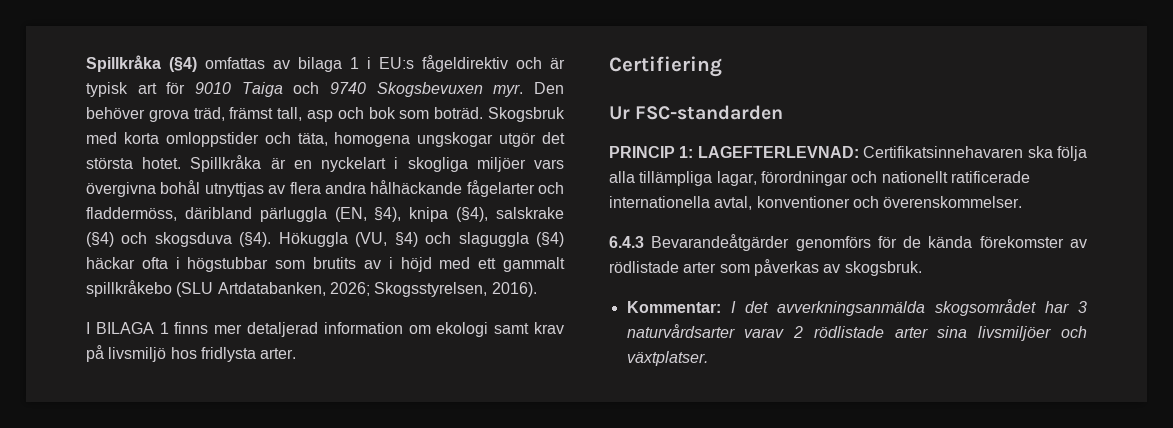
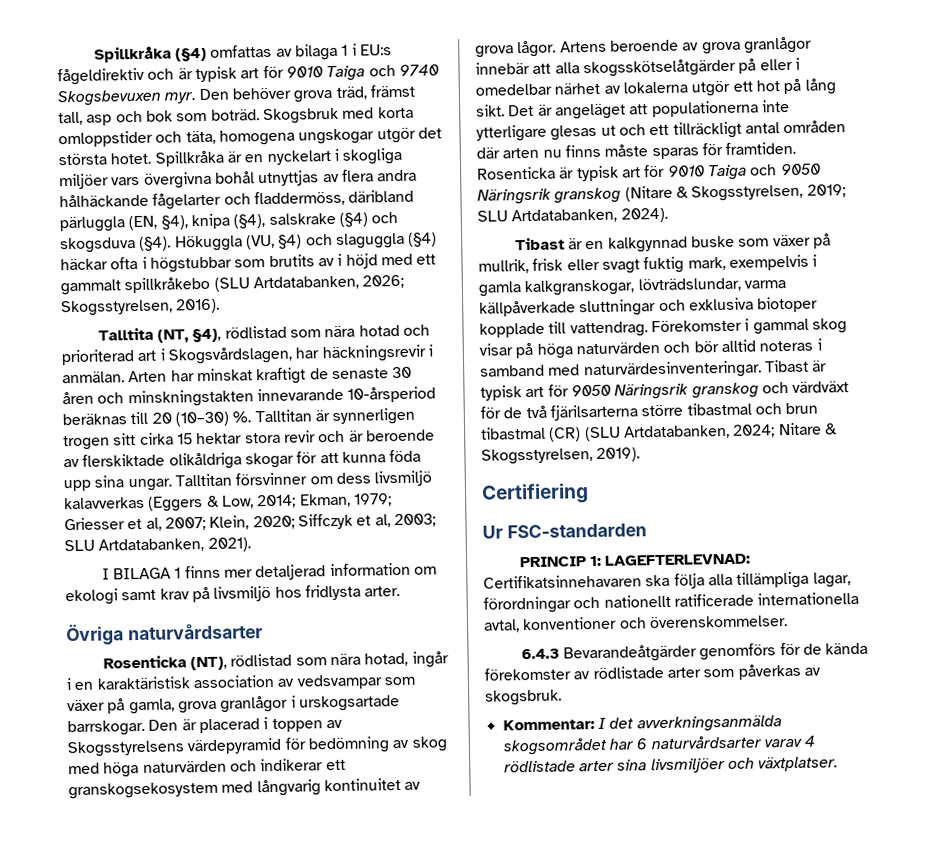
(537, 289) none -> [97,324,430,343] [61,344,433,366] [62,366,413,385] [62,386,437,408] [62,407,416,427] [63,429,435,451] [63,449,422,470] [63,470,433,492] [64,493,392,512] [64,513,436,531] [64,537,251,553] // Talltita (NT, §4), rödlistad som nära hotad och prioriterad art i Skogsvårdslagen, har häckningsrevir i anmälan. Arten har minskat kraftigt de senaste 30 åren och minskningstakten innevarande 10-årsperiod beräknas till 20 (10–30) %. Talltitan är synnerligen trogen sitt cirka 15 hektar stora revir och är beroende av flerskiktade olikåldriga skogar för att kunna föda upp sina ungar. Talltitan försvinner om dess livsmiljö kalavverkas (Eggers & Low, 2014; Ekman, 1979; Griesser et al, 2007; Klein, 2020; Siffczyk et al, 2003; SLU Artdatabanken, 2021).
(297, 353) none -> [66,623,263,646] [102,651,449,671] [66,674,415,691] [67,695,400,715] [67,717,343,737] [67,736,448,758] [68,758,346,778] [68,778,422,800] [475,36,812,58] [475,57,800,78] [475,78,836,97] [476,99,790,120] [476,120,847,142] [476,141,797,160] [477,163,821,182] [477,184,846,205] [477,207,668,224] [514,233,831,253] [478,254,818,274] [478,277,786,297] [479,296,819,317] [479,318,847,338] [479,338,822,359] [480,359,828,380] [480,381,850,401] [480,402,819,421] [481,422,838,442] [481,447,641,465] // Övriga naturvårdsarter // Rosenticka (NT), rödlistad som nära hotad, ingår i en karaktäristisk association av vedsvampar som växer på gamla, grova granlågor i urskogsartade barrskogar. Den är placerad i toppen av Skogsstyrelsens värdepyramid för bedömning av skog med höga naturvärden och indikerar ett granskogsekosystem med långvarig kontinuitet av grova lågor. Artens beroende av grova granlågor innebär att alla skogsskötselåtgärder på eller i omedelbar närhet av lokalerna utgör ett hot på lång sikt. Det är angeläget att populationerna inte ytterligare glesas ut och ett tillräckligt antal områden där arten nu finns måste sparas för framtiden. Rosenticka är typisk art för 9010 Taiga och 9050 Näringsrik granskog (Nitare & Skogsstyrelsen, 2019; SLU Artdatabanken, 2024). // Tibast är en kalkgynnad buske som växer på mullrik, frisk eller svagt fuktig mark, exempelvis i gamla kalkgranskogar, lövträdslundar, varma källpåverkade sluttningar och exklusiva biotoper kopplade till vattendrag. Förekomster i gammal skog visar på höga naturvärden och bör alltid noteras i samband med naturvärdesinventeringar. Tibast är typisk art för 9050 Näringsrik granskog och värdväxt för de två fjärilsarterna större tibastmal och brun tibastmal (CR) (SLU Artdatabanken, 2024; Nitare & Skogsstyrelsen, 2019).
[1078,301,1087,313] 3 -> [636,738,648,750] 6
[793,326,804,338] 2 -> [804,735,816,747] 4

